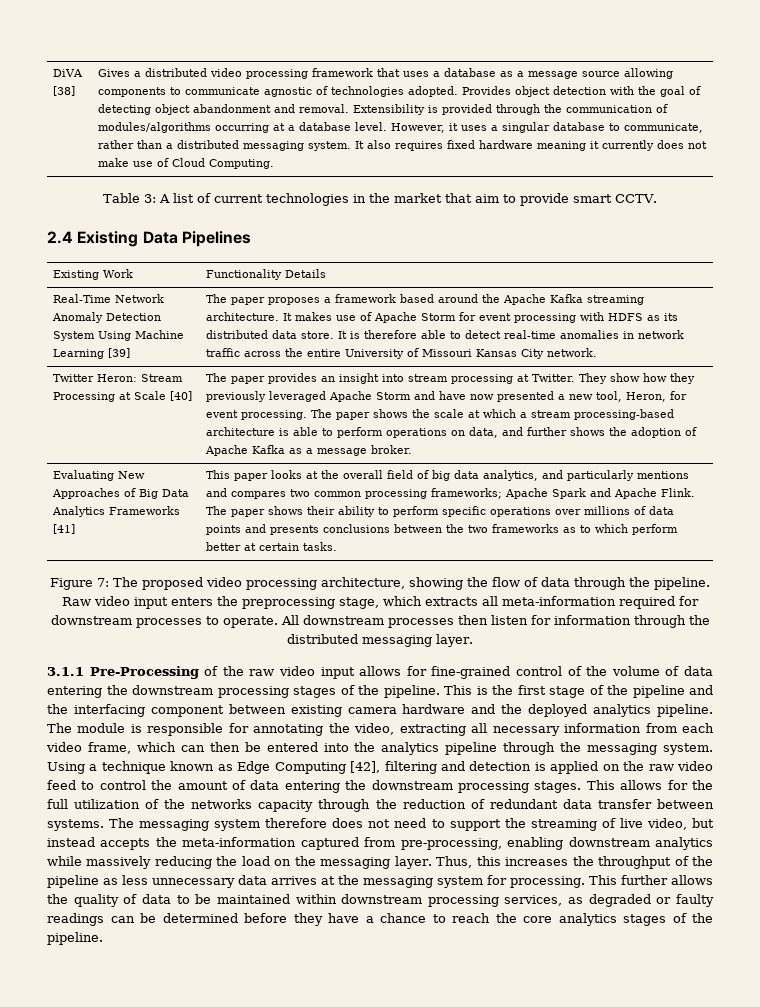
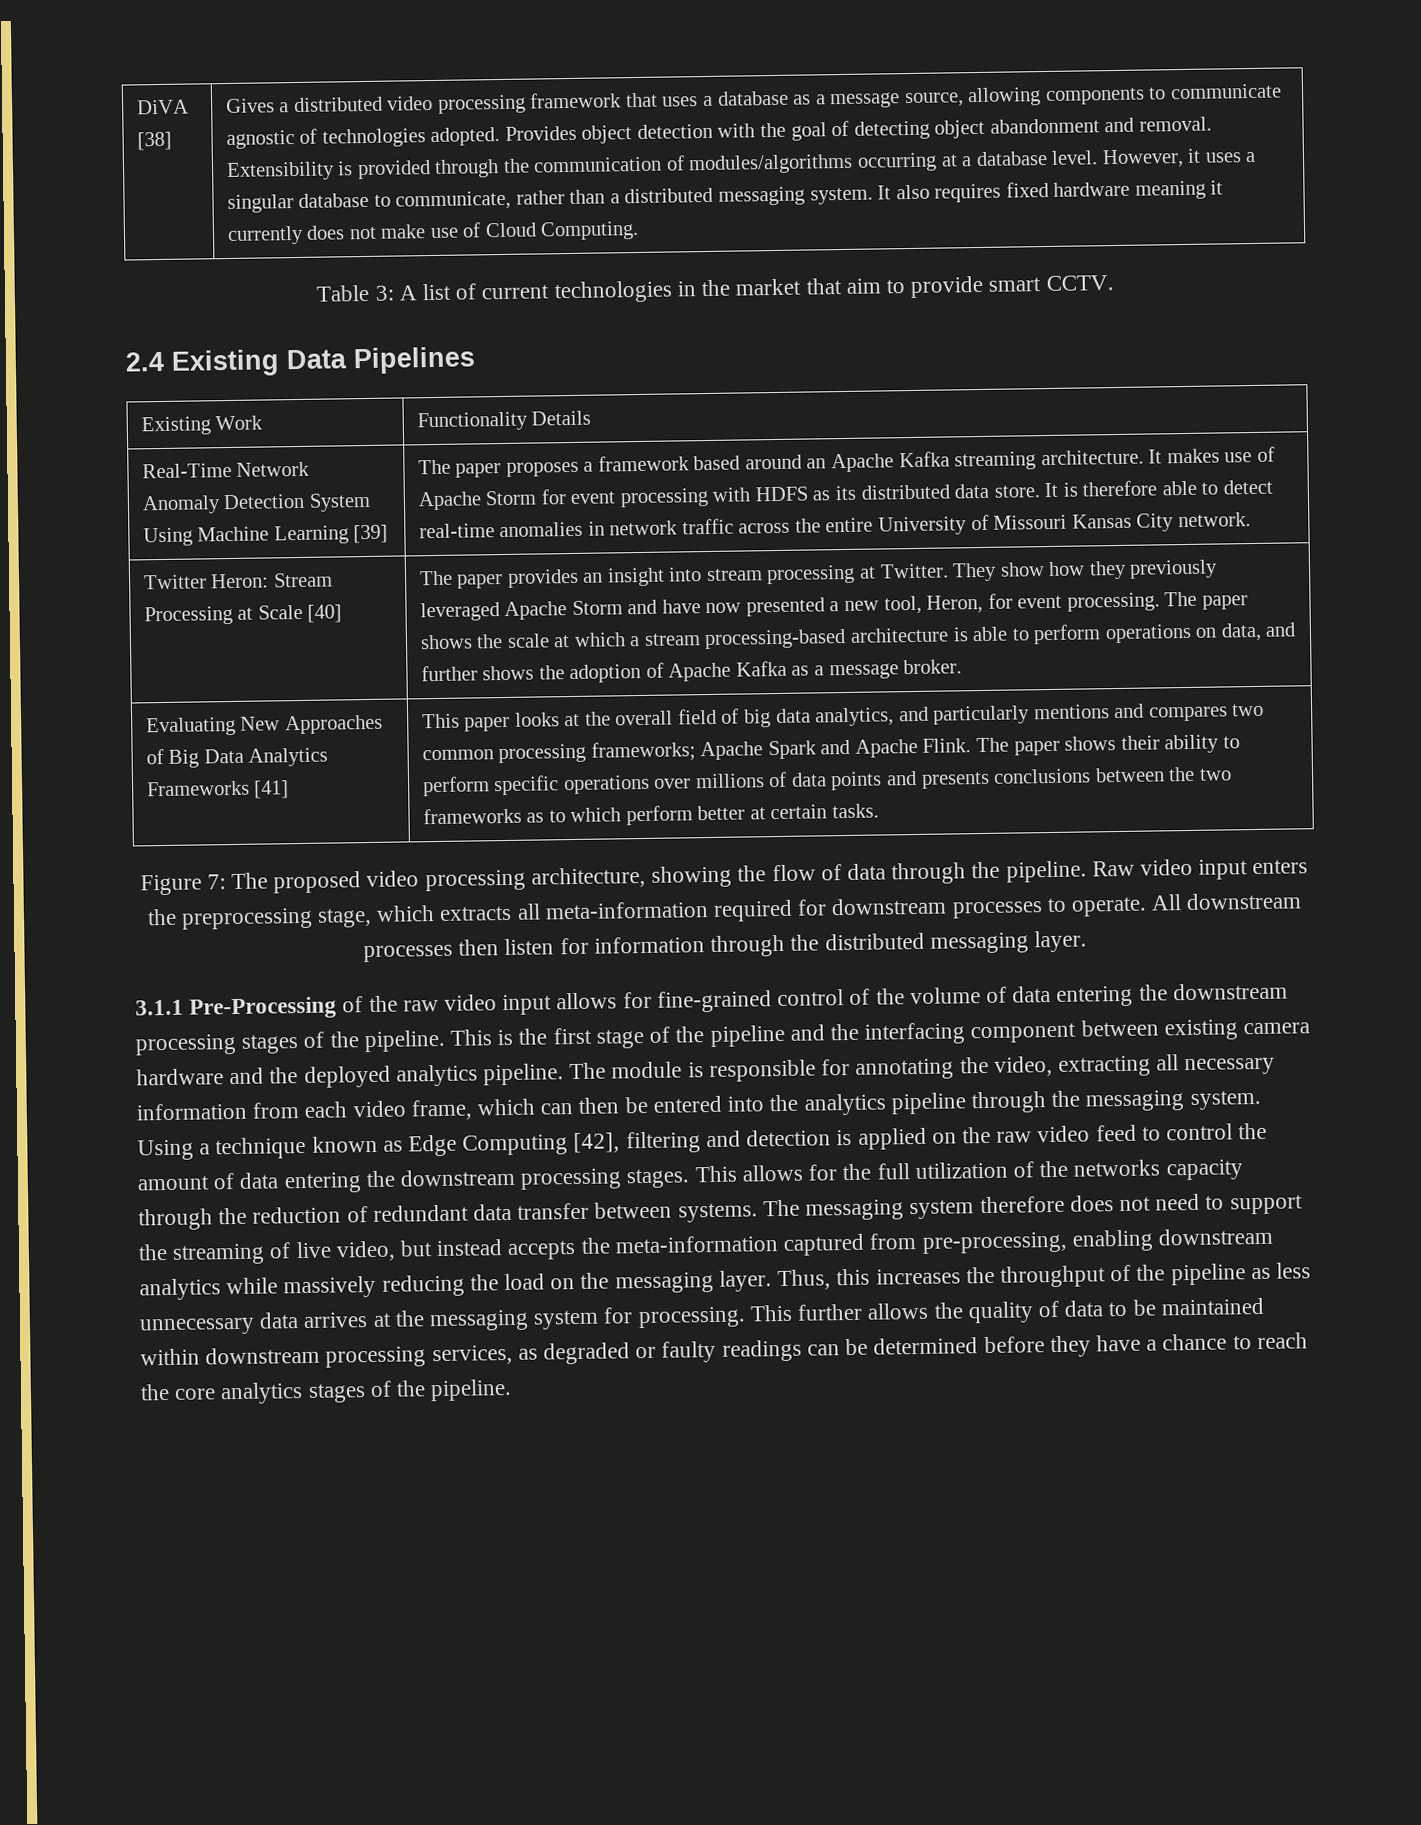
[581,71,620,77] source -> [904,92,964,108] source,
[481,294,500,303] the -> [806,458,827,469] an

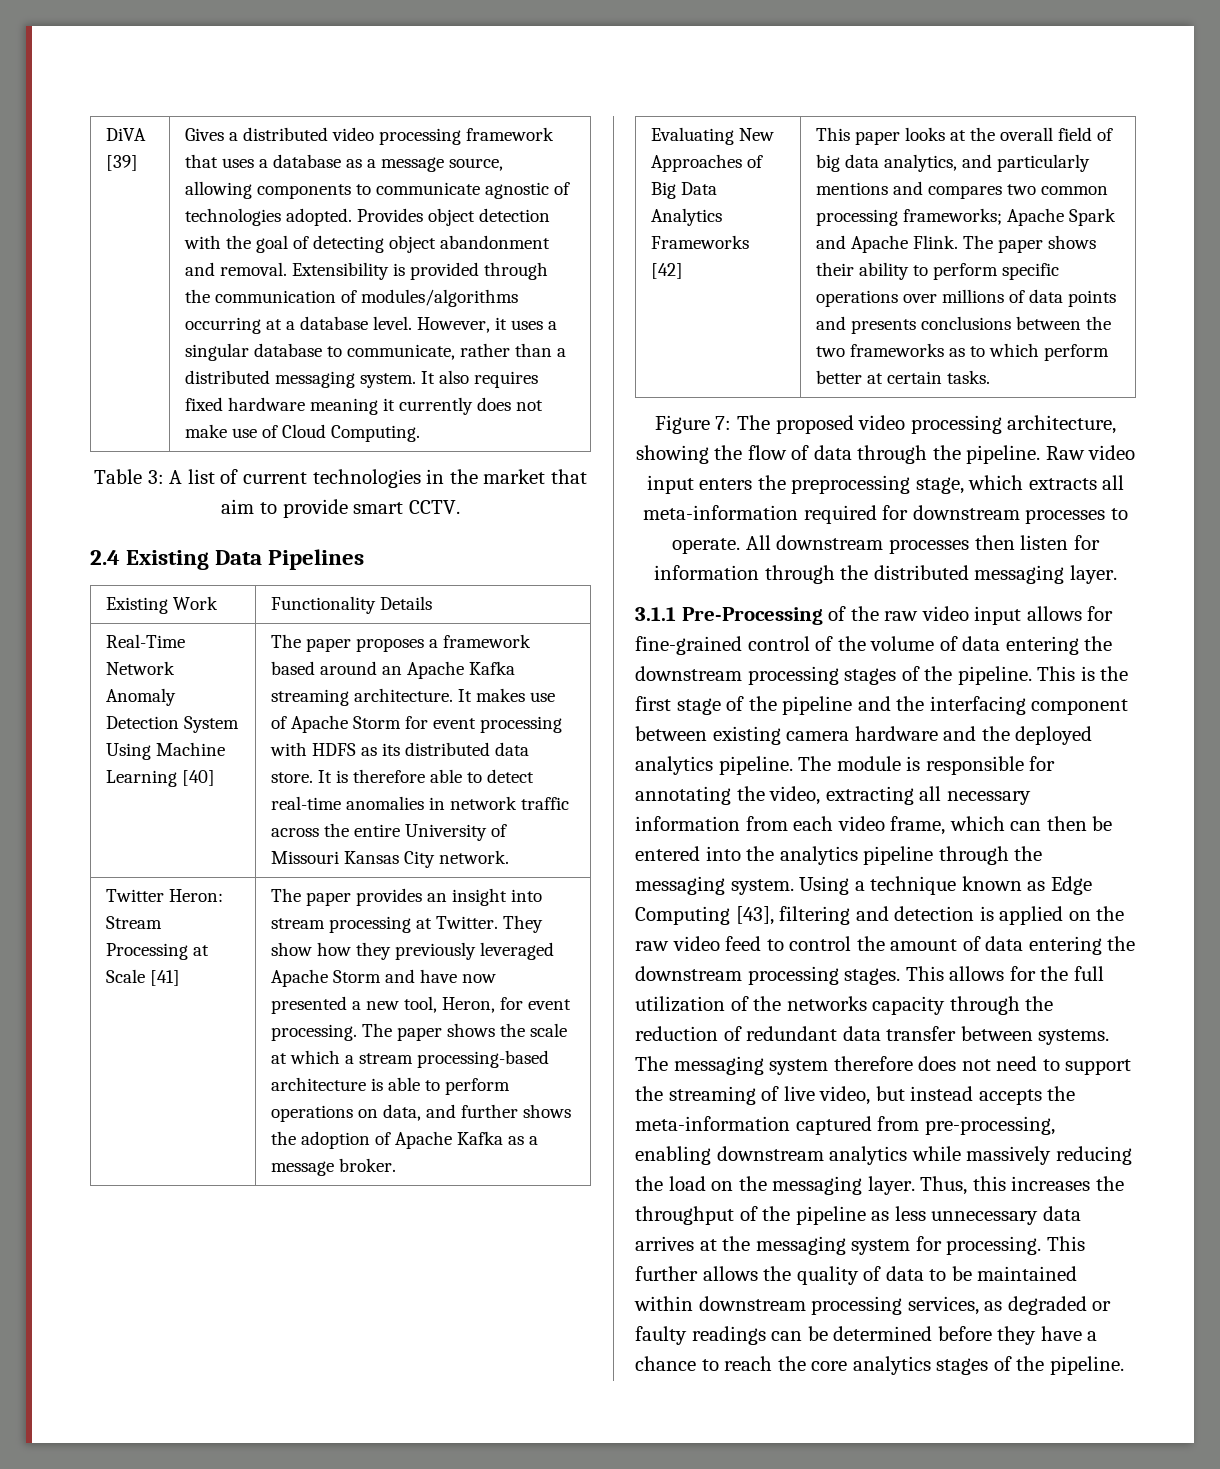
[136,131,172,151] [38] -> [106,155,139,171] [39]
[353,524,389,544] [39] -> [182,770,216,786] [40]
[307,604,343,623] [40] -> [150,970,181,986] [41]
[254,780,290,799] [41] -> [651,263,684,279] [42]
[573,1132,621,1154] [42], -> [735,906,774,925] [43],

